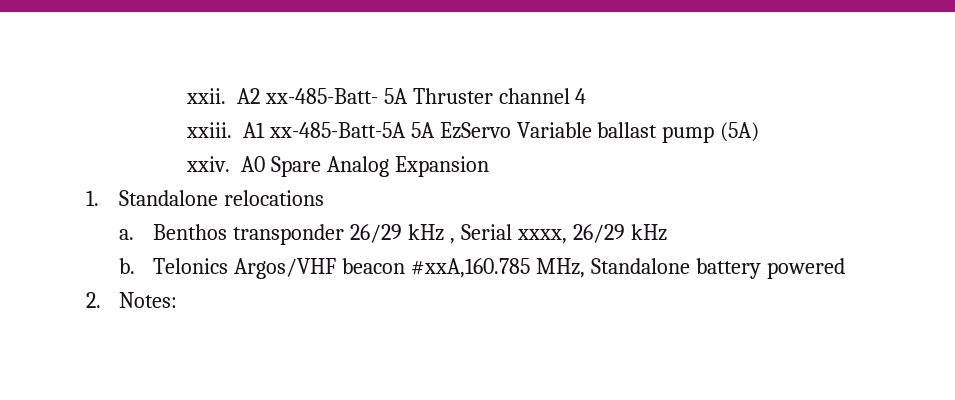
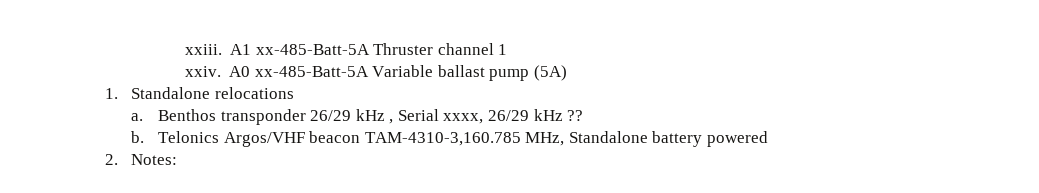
[185,88,587,104] [185,122,511,139] xxii. A2 xx-485-Batt- 5A Thruster channel 4 // xxiii. A1 xx-485-Batt-5A 5A EzServo -> [184,43,508,55] [184,66,369,77] xxiii. A1 xx-485-Batt-5A Thruster channel 1 // xxiv. A0 xx-485-Batt-5A
[185,156,489,177] // xxiv. A0 Spare Analog Expansion -> (568, 73) none
(667, 232) none -> [567,110,584,121] ??
[410,258,530,278] #xxA,160.785 -> [364,132,521,146] TAM-4310-3,160.785

